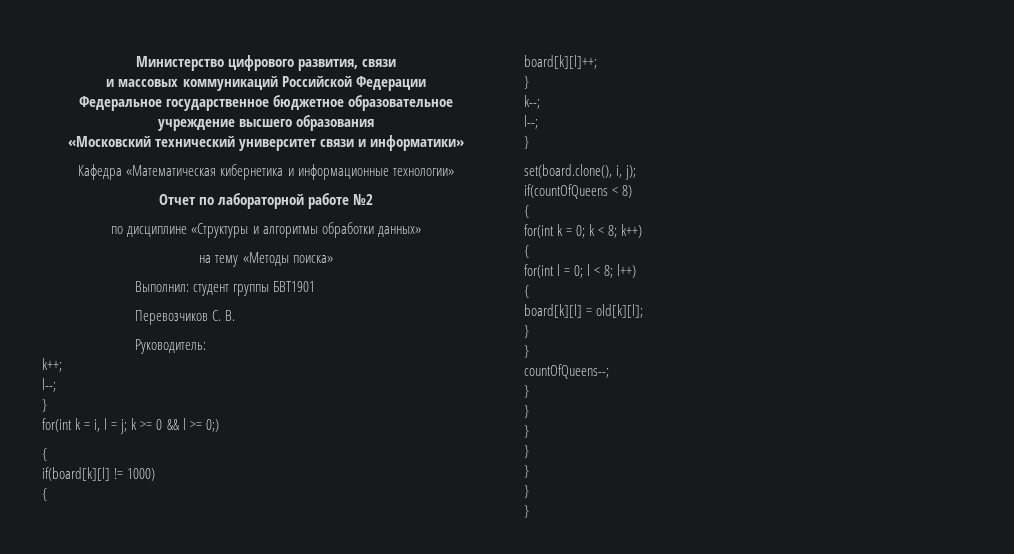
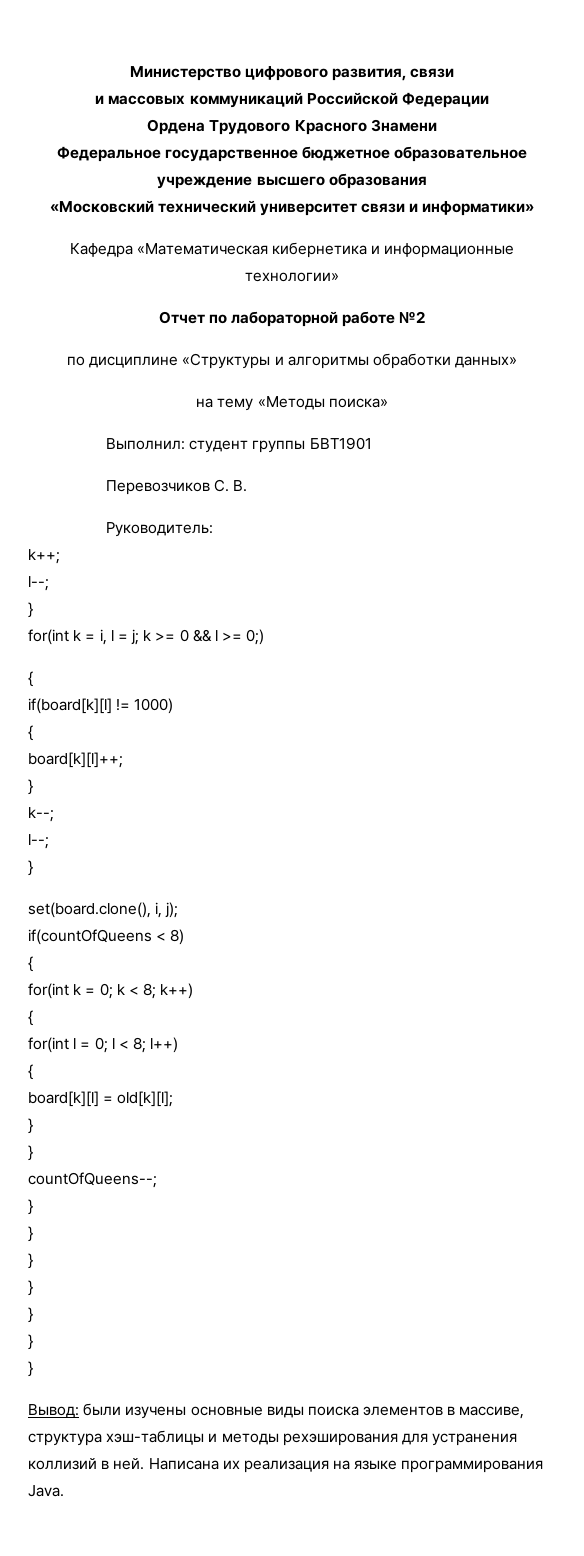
(426, 83) none -> [147,119,437,135] // Ордена Трудового Красного Знамени
(529, 511) none -> [28,1403,525,1419] [28,1430,518,1446] [28,1458,544,1473] [28,1485,64,1497] // Вывод: были изучены основные виды поиска элементов в массиве, структура хэш-таблицы и методы рехэширования для устранения коллизий в ней. Написана их реализация на языке программирования Java.

